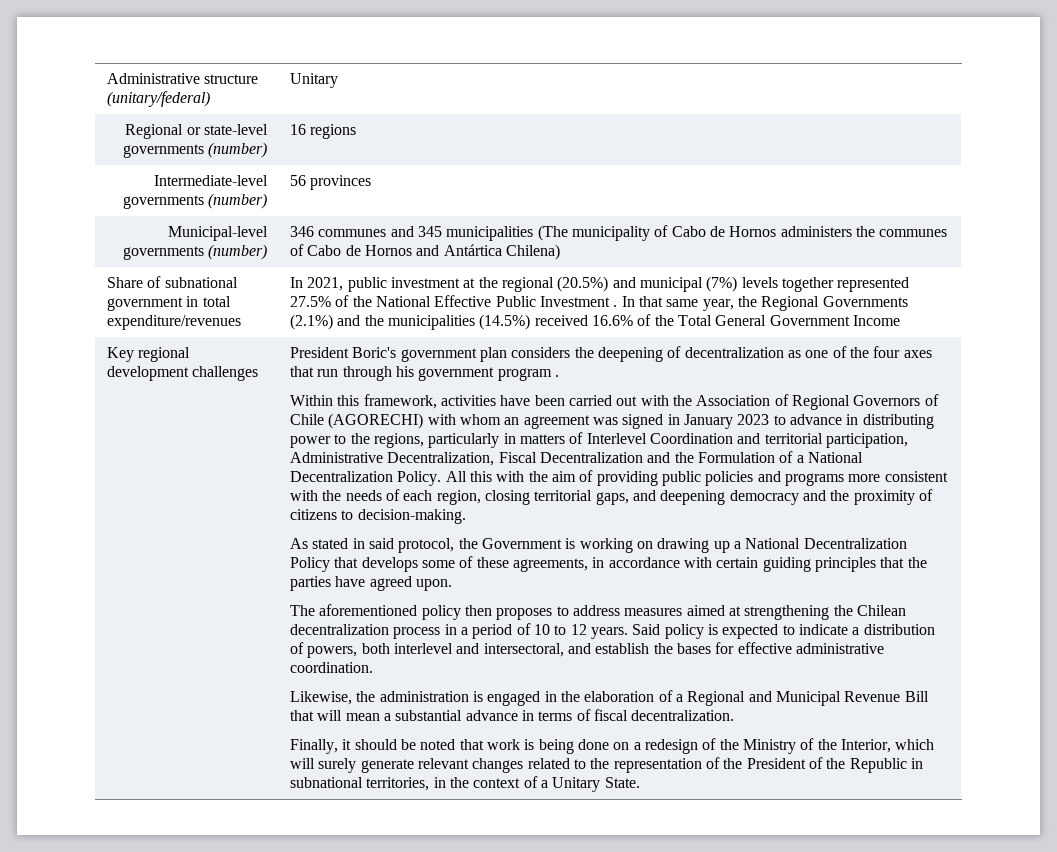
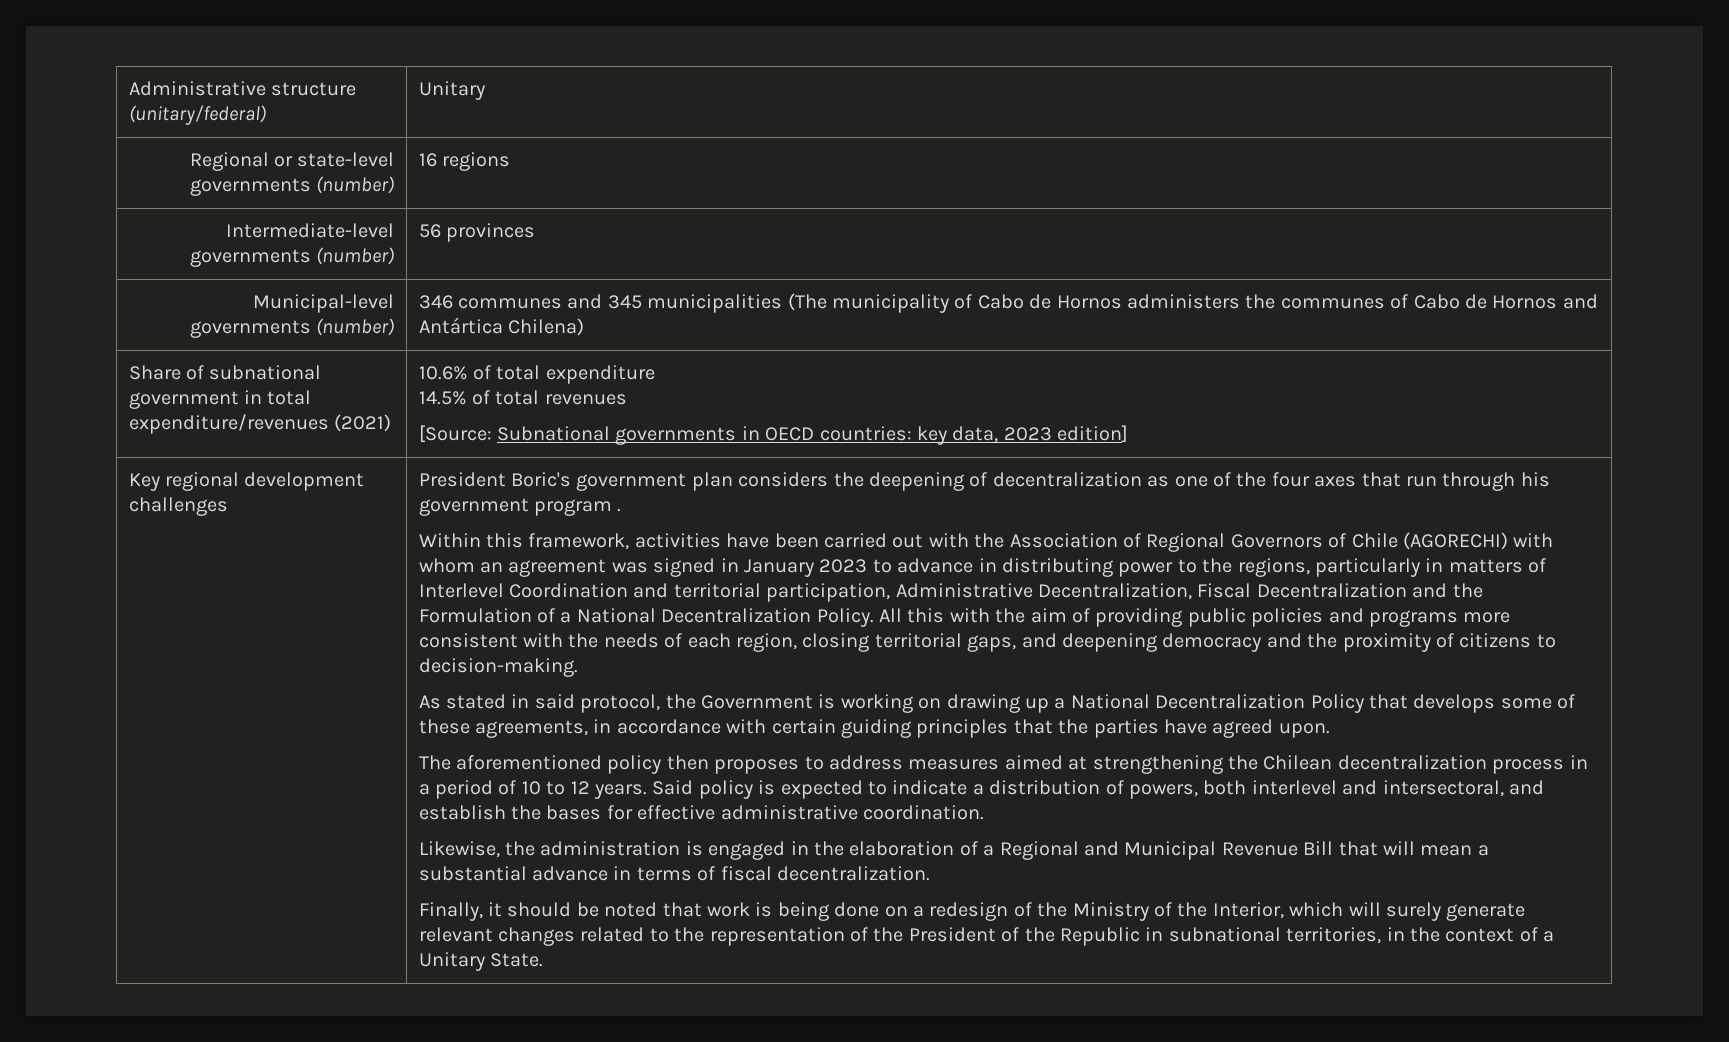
[290,276,910,292] [290,295,908,311] [290,314,900,330] | In 2021, public investment at the regional (20.5%) and municipal (7%) levels together represented 27.5% of the National Effective Public Investment . In that same year, the Regional Governments (2.1%) and the municipalities (14.5%) received 16.6% of the Total General Government Income -> [333,414,391,432] [418,365,655,384] [418,390,627,405] [418,425,1129,445] (2021) | 10.6% of total expenditure // 14.5% of total revenues // [Source: Subnational governments in OECD countries: key data, 2023 edition]

